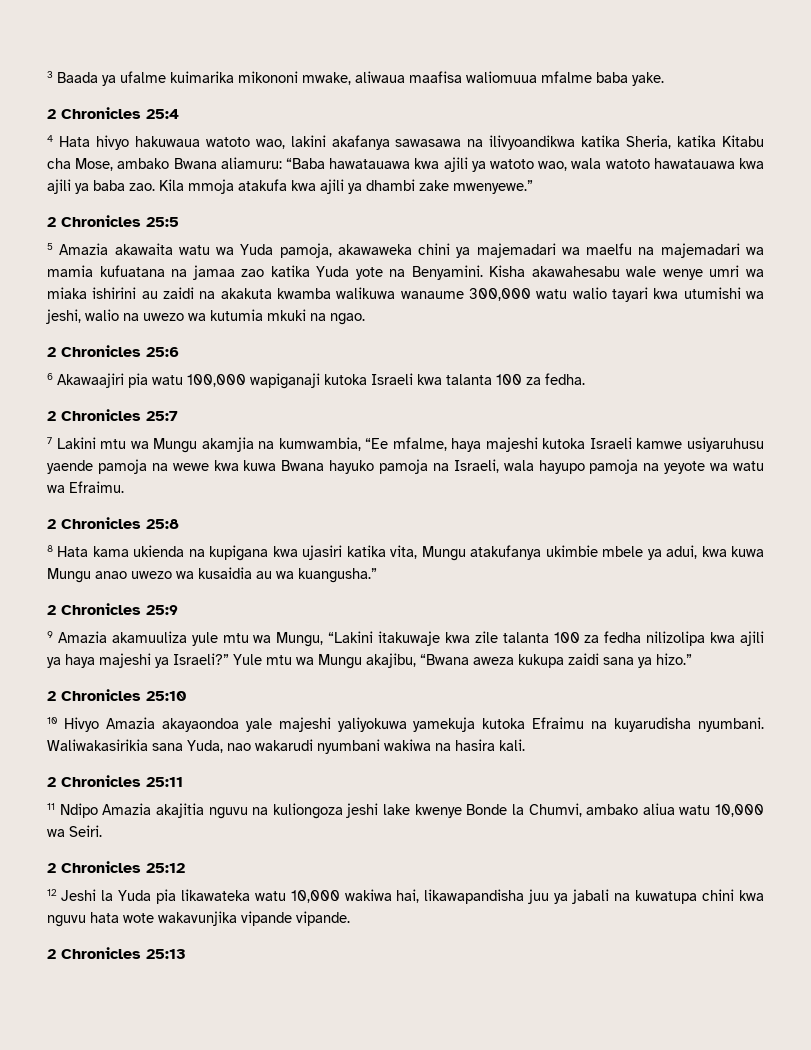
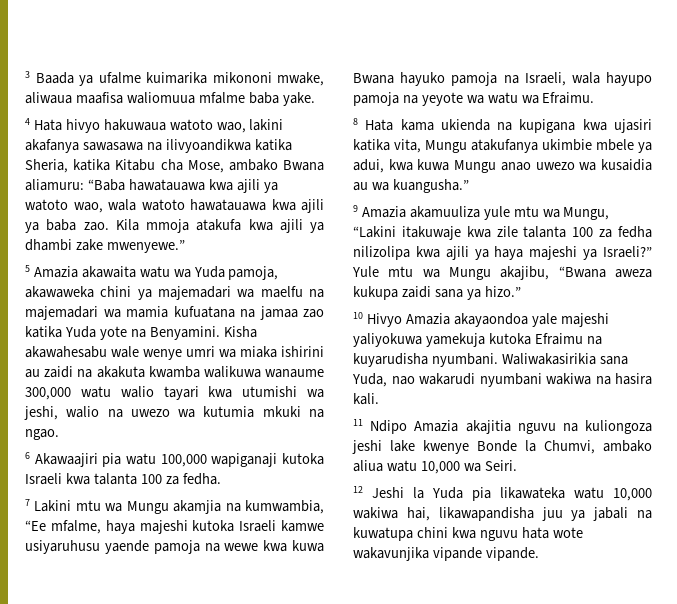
[47,107,179,119] // 2 Chronicles 25:4 -> (315, 99) none
[47,215,179,227] // 2 Chronicles 25:5 -> (185, 246) none
[47,345,179,357] // 2 Chronicles 25:6 -> (59, 434) none
[47,409,178,421] // 2 Chronicles 25:7 -> (221, 479) none
[47,517,179,529] // 2 Chronicles 25:8 -> (595, 98) none
[47,603,178,615] // 2 Chronicles 25:9 -> (469, 186) none
[47,689,186,701] // 2 Chronicles 25:10 -> (521, 291) none
[47,775,183,787] // 2 Chronicles 25:11 -> (379, 399) none
[47,861,185,873] // 2 Chronicles 25:12 -> (517, 465) none
[47,947,186,959] // 2 Chronicles 25:13 -> (539, 554) none

